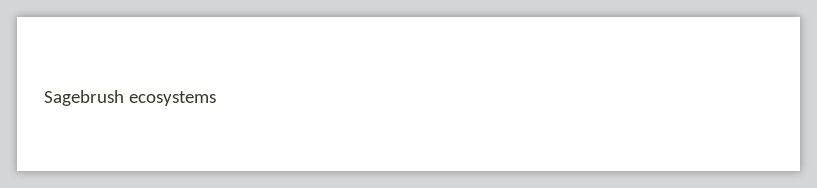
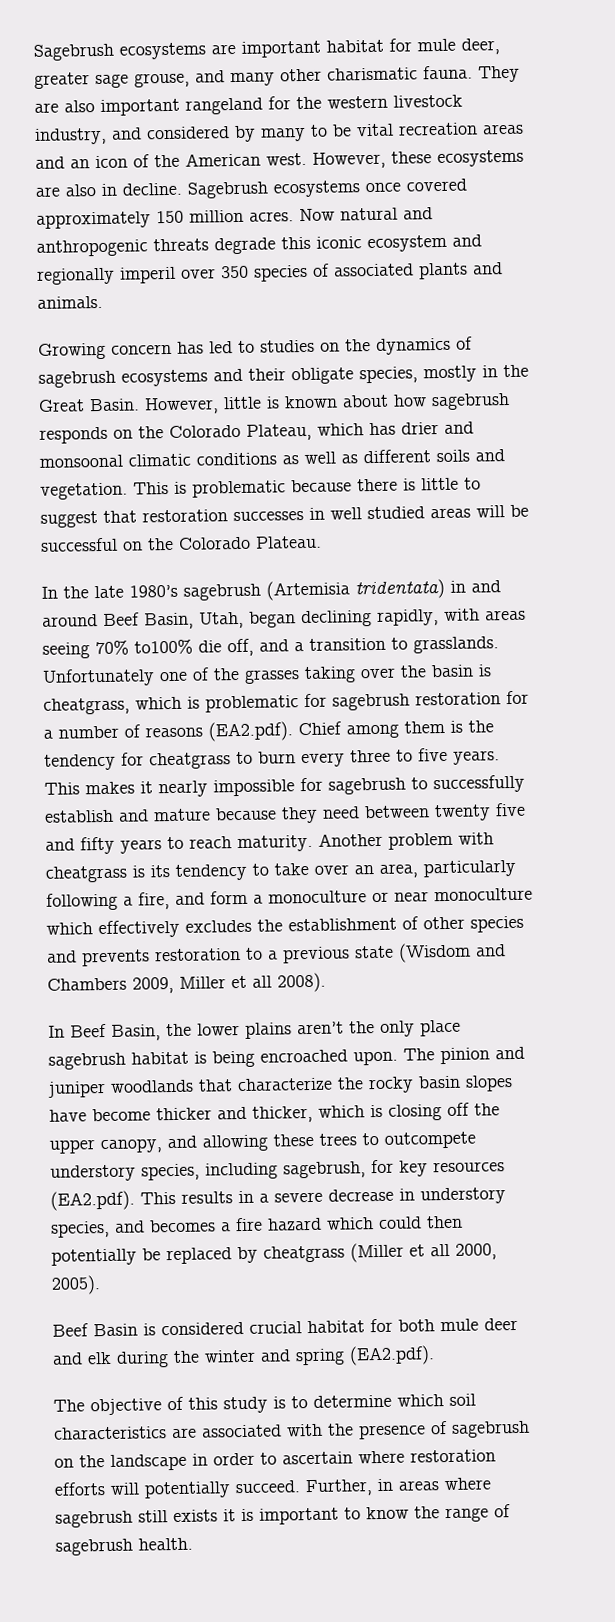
[44,90,216,106] Sagebrush ecosystems -> [33,38,500,61] [34,65,520,89] [34,94,463,116] [34,122,524,145] [35,149,524,169] [35,178,467,199] [36,207,433,229] [36,234,482,257] [37,262,503,285] [37,295,103,309] [38,336,473,360] [38,364,529,388] [38,393,510,415] [39,421,474,444] [39,449,505,468] [40,477,481,500] [40,504,529,528] [40,535,322,552] [41,578,501,601] [42,608,526,630] [42,636,499,659] [42,664,492,687] [43,690,529,715] [43,720,494,742] [44,747,500,771] [44,774,525,798] [44,802,526,824] [45,832,494,855] [45,859,516,883] [46,887,533,911] [46,915,524,939] [47,942,506,967] [47,972,326,994] [48,1019,461,1041] [48,1046,525,1070] [47,1075,513,1098] [49,1102,500,1123] [49,1131,476,1154] [50,1159,505,1182] [50,1187,506,1211] [50,1215,463,1238] [51,1242,497,1266] [51,1275,101,1295] [52,1317,518,1337] [52,1345,435,1368] [53,1393,476,1416] [54,1420,530,1440] [54,1449,496,1471] [54,1477,491,1499] [55,1504,511,1528] [55,1537,193,1556] Sagebrush ecosystems are important habitat for mule deer, greater sage grouse, and many other charismatic fauna. They are also important rangeland for the western livestock industry, and considered by many to be vital recreation areas and an icon of the American west. However, these ecosystems are also in decline. Sagebrush ecosystems once covered approximately 150 million acres. Now natural and anthropogenic threats degrade this iconic ecosystem and regionally imperil over 350 species of associated plants and animals. // Growing concern has led to studies on the dynamics of sagebrush ecosystems and their obligate species, mostly in the Great Basin. However, little is known about how sagebrush responds on the Colorado Plateau, which has drier and monsoonal climatic conditions as well as different soils and vegetation. This is problematic because there is little to suggest that restoration successes in well studied areas will be successful on the Colorado Plateau. // In the late 1980’s sagebrush (Artemisia tridentata) in and around Beef Basin, Utah, began declining rapidly, with areas seeing 70% to100% die off, and a transition to grasslands. Unfortunately one of the grasses taking over the basin is cheatgrass, which is problematic for sagebrush restoration for a number of reasons (EA2.pdf). Chief among them is the tendency for cheatgrass to burn every three to five years. This makes it nearly impossible for sagebrush to successfully establish and mature because they need between twenty five and fifty years to reach maturity. Another problem with cheatgrass is its tendency to take over an area, particularly following a fire, and form a monoculture or near monoculture which effectively excludes the establishment of other species and prevents restoration to a previous state (Wisdom and Chambers 2009, Miller et all 2008). // In Beef Basin, the lower plains aren’t the only place sagebrush habitat is being encroached upon. The pinion and juniper woodlands that characterize the rocky basin slopes have become thicker and thicker, which is closing off the upper canopy, and allowing these trees to outcompete understory species, including sagebrush, for key resources (EA2.pdf). This results in a severe decrease in understory species, and becomes a fire hazard which could then potentially be replaced by cheatgrass (Miller et all 2000, 2005). // Beef Basin is considered crucial habitat for both mule deer and elk during the winter and spring (EA2.pdf). // The objective of this study is to determine which soil characteristics are associated with the presence of sagebrush on the landscape in order to ascertain where restoration efforts will potentially succeed. Further, in areas where sagebrush still exists it is important to know the range of sagebrush health.

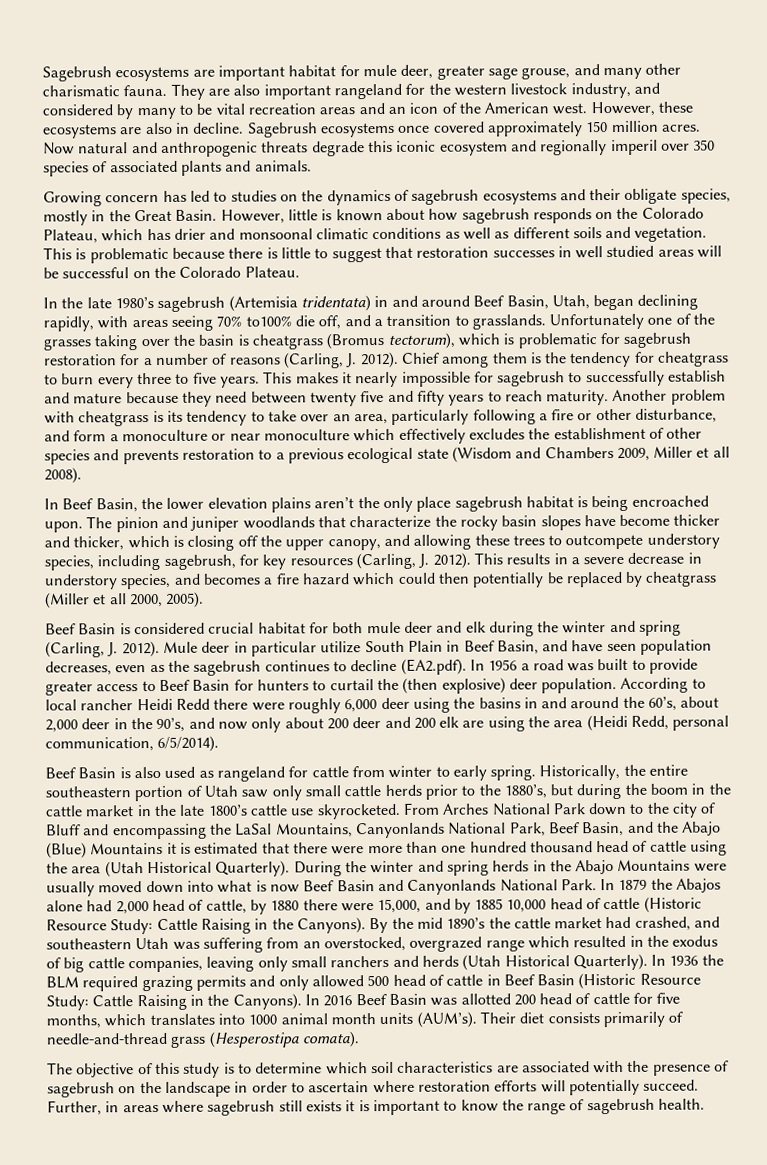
[43,697,130,715] cheatgrass, -> [251,332,455,350] cheatgrass (Bromus tectorum),
[208,721,293,742] (EA2.pdf). -> [282,351,399,369] (Carling, J. 2012).
[138,892,170,910] fire, -> [551,408,718,423] fire or other disturbance,
(350, 955) none -> [347,447,414,464] ecological
(240, 1029) none -> [207,497,268,509] elevation
[50,1190,135,1211] (EA2.pdf). -> [355,552,471,570] (Carling, J. 2012).
[349,1345,435,1366] (EA2.pdf). -> [45,639,713,658] [45,658,699,676] [45,677,706,696] [45,696,720,714] [45,714,730,733] [45,735,220,752] [45,764,689,782] [45,783,731,802] [45,802,717,820] [46,821,722,840] [46,840,728,859] [46,859,727,878] [46,878,722,897] [46,896,702,915] [46,916,721,935] [46,935,719,953] [46,953,724,973] [46,972,701,992] [46,992,681,1011] [46,1011,684,1029] [46,1031,360,1048] (Carling, J. 2012). Mule deer in particular utilize South Plain in Beef Basin, and have seen population decreases, even as the sagebrush continues to decline (EA2.pdf). In 1956 a road was built to provide greater access to Beef Basin for hunters to curtail the (then explosive) deer population. According to local rancher Heidi Redd there were roughly 6,000 deer using the basins in and around the 60’s, about 2,000 deer in the 90’s, and now only about 200 deer and 200 elk are using the area (Heidi Redd, personal communication, 6/5/2014). // Beef Basin is also used as rangeland for cattle from winter to early spring. Historically, the entire southeastern portion of Utah saw only small cattle herds prior to the 1880’s, but during the boom in the cattle market in the late 1800’s cattle use skyrocketed. From Arches National Park down to the city of Bluff and encompassing the LaSal Mountains, Canyonlands National Park, Beef Basin, and the Abajo (Blue) Mountains it is estimated that there were more than one hundred thousand head of cattle using the area (Utah Historical Quarterly). During the winter and spring herds in the Abajo Mountains were usually moved down into what is now Beef Basin and Canyonlands National Park. In 1879 the Abajos alone had 2,000 head of cattle, by 1880 there were 15,000, and by 1885 10,000 head of cattle (Historic Resource Study: Cattle Raising in the Canyons). By the mid 1890’s the cattle market had crashed, and southeastern Utah was suffering from an overstocked, overgrazed range which resulted in the exodus of big cattle companies, leaving only small ranchers and herds (Utah Historical Quarterly). In 1936 the BLM required grazing permits and only allowed 500 head of cattle in Beef Basin (Historic Resource Study: Cattle Raising in the Canyons). In 2016 Beef Basin was allotted 200 head of cattle for five months, which translates into 1000 animal month units (AUM’s). Their diet consists primarily of needle-and-thread grass (Hesperostipa comata).

